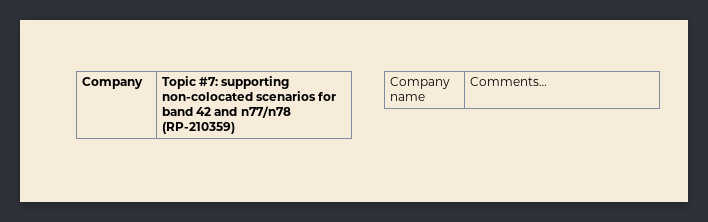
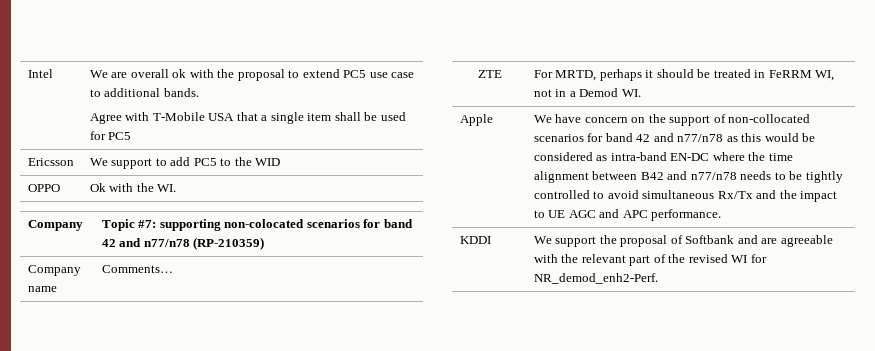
(81, 83) none -> [27,69,53,78] [89,69,415,81] [89,88,199,97] [89,112,406,124] [89,131,132,140] [27,158,74,166] [89,157,281,169] [27,184,60,192] [89,183,177,192] Intel | We are overall ok with the proposal to extend PC5 use case to additional bands. // Agree with T-Mobile USA that a single item shall be used for PC5 // Ericsson | We support to add PC5 to the WID // OPPO | Ok with the WI. //
(547, 81) none -> [477,70,502,78] [533,69,835,81] [533,88,641,97] [459,114,493,126] [533,114,811,126] [533,133,816,142] [533,152,793,161] [533,171,843,183] [533,190,838,202] [533,209,722,221] [459,236,491,244] [533,235,833,247] [533,254,767,266] [533,273,658,284] // ZTE | For MRTD, perhaps it should be treated in FeRRM WI, not in a Demod WI. // Apple | We have concern on the support of non-collocated scenarios for band 42 and n77/n78 as this would be considered as intra-band EN-DC where the time alignment between B42 and n77/n78 needs to be tightly controlled to avoid simultaneous Rx/Tx and the impact to UE AGC and APC performance. // KDDI | We support the proposal of Softbank and are agreeable with the relevant part of the revised WI for NR_demod_enh2-Perf.

